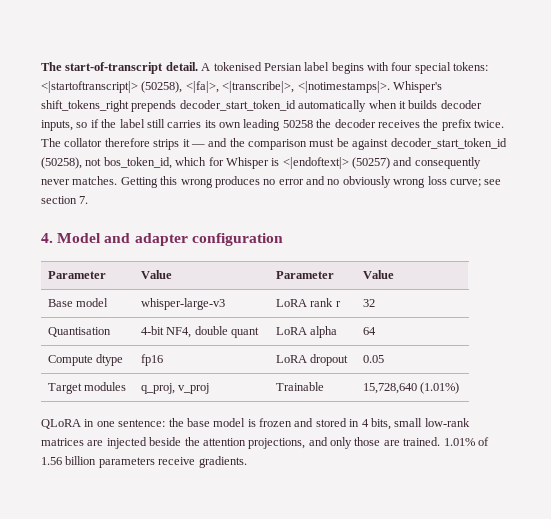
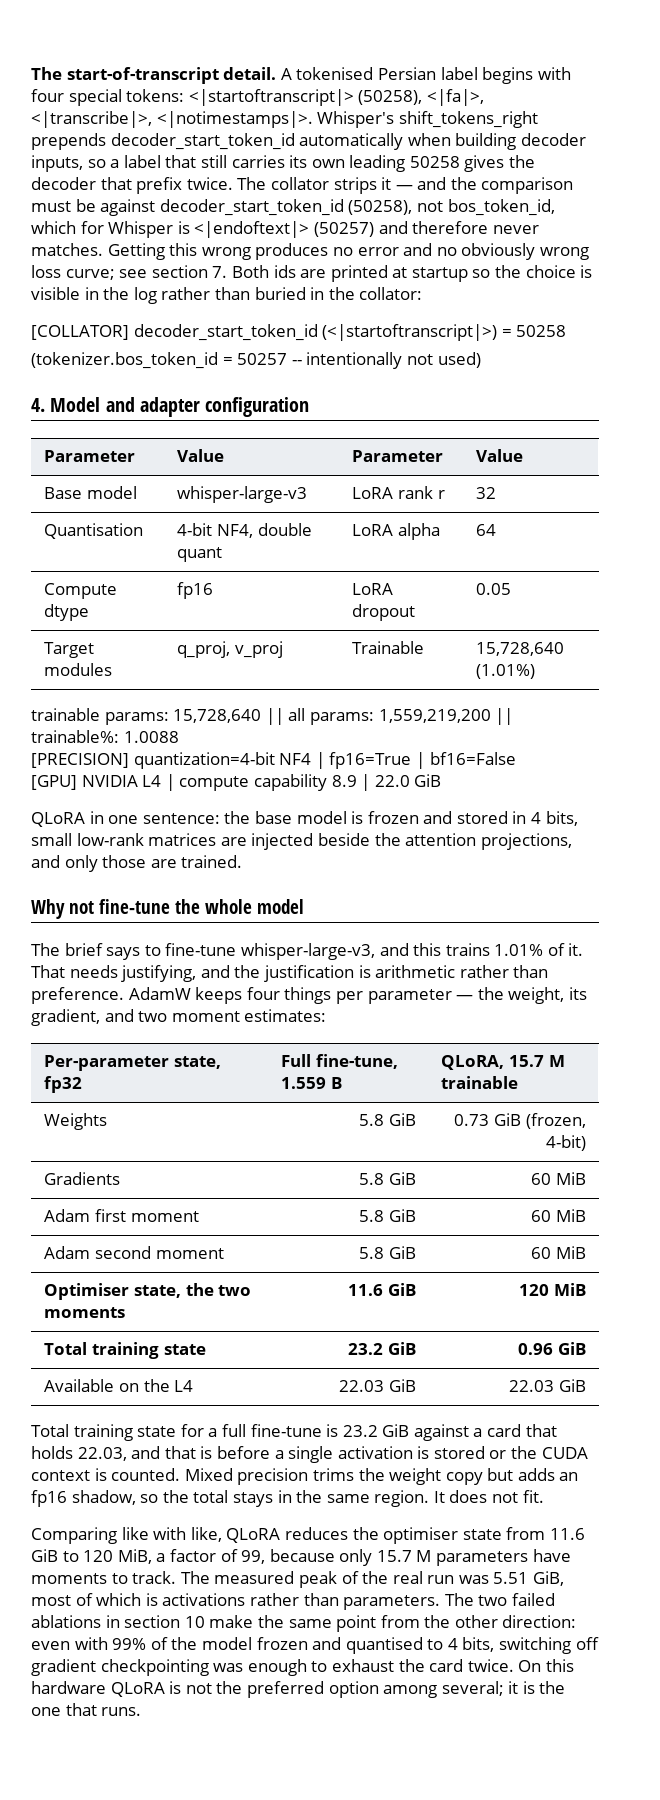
[398,100,438,109] it builds -> [455,133,517,150] building
[90,119,145,128] if the label -> [110,155,197,168] a label that
(313, 124) none -> [464,155,505,172] gives
[377,119,439,128] receives the -> [100,177,132,190] that
[104,138,150,147] therefore -> (329, 183) none
[414,157,481,169] consequently -> [412,221,489,234] therefore
(89, 200) none -> [231,265,593,282] [31,287,423,304] [31,324,567,341] [31,352,481,369] Both ids are printed at startup so the choice is visible in the log rather than buried in the collator: // [COLLATOR] decoder_start_token_id (<|startoftranscript|>) = 50258 // (tokenizer.bos_token_id = 50257 -- intentionally not used)
(460, 388) none -> [31,708,514,725] [31,730,179,743] [31,752,516,769] [31,774,442,791] // trainable params: 15,728,640 || all params: 1,559,219,200 || trainable%: 1.0088 // [PRECISION] quantization=4-bit NF4 | fp16=True | bf16=False // [GPU] NVIDIA L4 | compute capability 8.9 | 22.0 GiB
[443,437,489,446] [41,456,247,468] 1.01% of 1.56 billion parameters receive gradients. -> [31,899,304,919] [31,943,584,960] [31,965,549,982] [31,987,587,1004] [31,1009,327,1026] [44,1055,221,1071] [44,1076,83,1093] [281,1054,398,1069] [281,1077,342,1089] [441,1055,565,1070] [441,1076,519,1089] [44,1113,108,1130] [359,1113,416,1126] [454,1113,586,1129] [545,1135,586,1151] [44,1172,121,1185] [359,1172,416,1185] [531,1172,586,1185] [44,1209,199,1222] [359,1209,416,1222] [531,1209,586,1222] [44,1246,224,1259] [359,1246,416,1259] [531,1246,586,1259] [44,1283,252,1300] [44,1307,126,1318] [348,1283,416,1296] [519,1283,586,1296] [44,1342,206,1359] [348,1342,416,1355] [518,1342,586,1355] [44,1379,194,1392] [339,1379,416,1392] [509,1379,586,1392] [31,1424,557,1441] [31,1446,588,1463] [31,1468,579,1485] [31,1490,544,1507] [31,1527,585,1544] [31,1549,571,1566] [31,1571,565,1588] [31,1593,555,1610] [31,1615,577,1632] [31,1637,599,1654] [31,1659,574,1676] [31,1681,566,1698] [31,1703,142,1716] // Why not fine-tune the whole model // The brief says to fine-tune whisper-large-v3, and this trains 1.01% of it. That needs justifying, and the justification is arithmetic rather than preference. AdamW keeps four things per parameter — the weight, its gradient, and two moment estimates: // Per-parameter state, fp32 | Full fine-tune, 1.559 B | QLoRA, 15.7 M trainable // Weights | 5.8 GiB | 0.73 GiB (frozen, 4-bit) // Gradients | 5.8 GiB | 60 MiB // Adam first moment | 5.8 GiB | 60 MiB // Adam second moment | 5.8 GiB | 60 MiB // Optimiser state, the two moments | 11.6 GiB | 120 MiB // Total training state | 23.2 GiB | 0.96 GiB // Available on the L4 | 22.03 GiB | 22.03 GiB // Total training state for a full fine-tune is 23.2 GiB against a card that holds 22.03, and that is before a single activation is stored or the CUDA context is counted. Mixed precision trims the weight copy but adds an fp16 shadow, so the total stays in the same region. It does not fit. // Comparing like with like, QLoRA reduces the optimiser state from 11.6 GiB to 120 MiB, a factor of 99, because only 15.7 M parameters have moments to track. The measured peak of the real run was 5.51 GiB, most of which is activations rather than parameters. The two failed ablations in section 10 make the same point from the other direction: even with 99% of the model frozen and quantised to 4 bits, switching off gradient checkpointing was enough to exhaust the card twice. On this hardware QLoRA is not the preferred option among several; it is the one that runs.

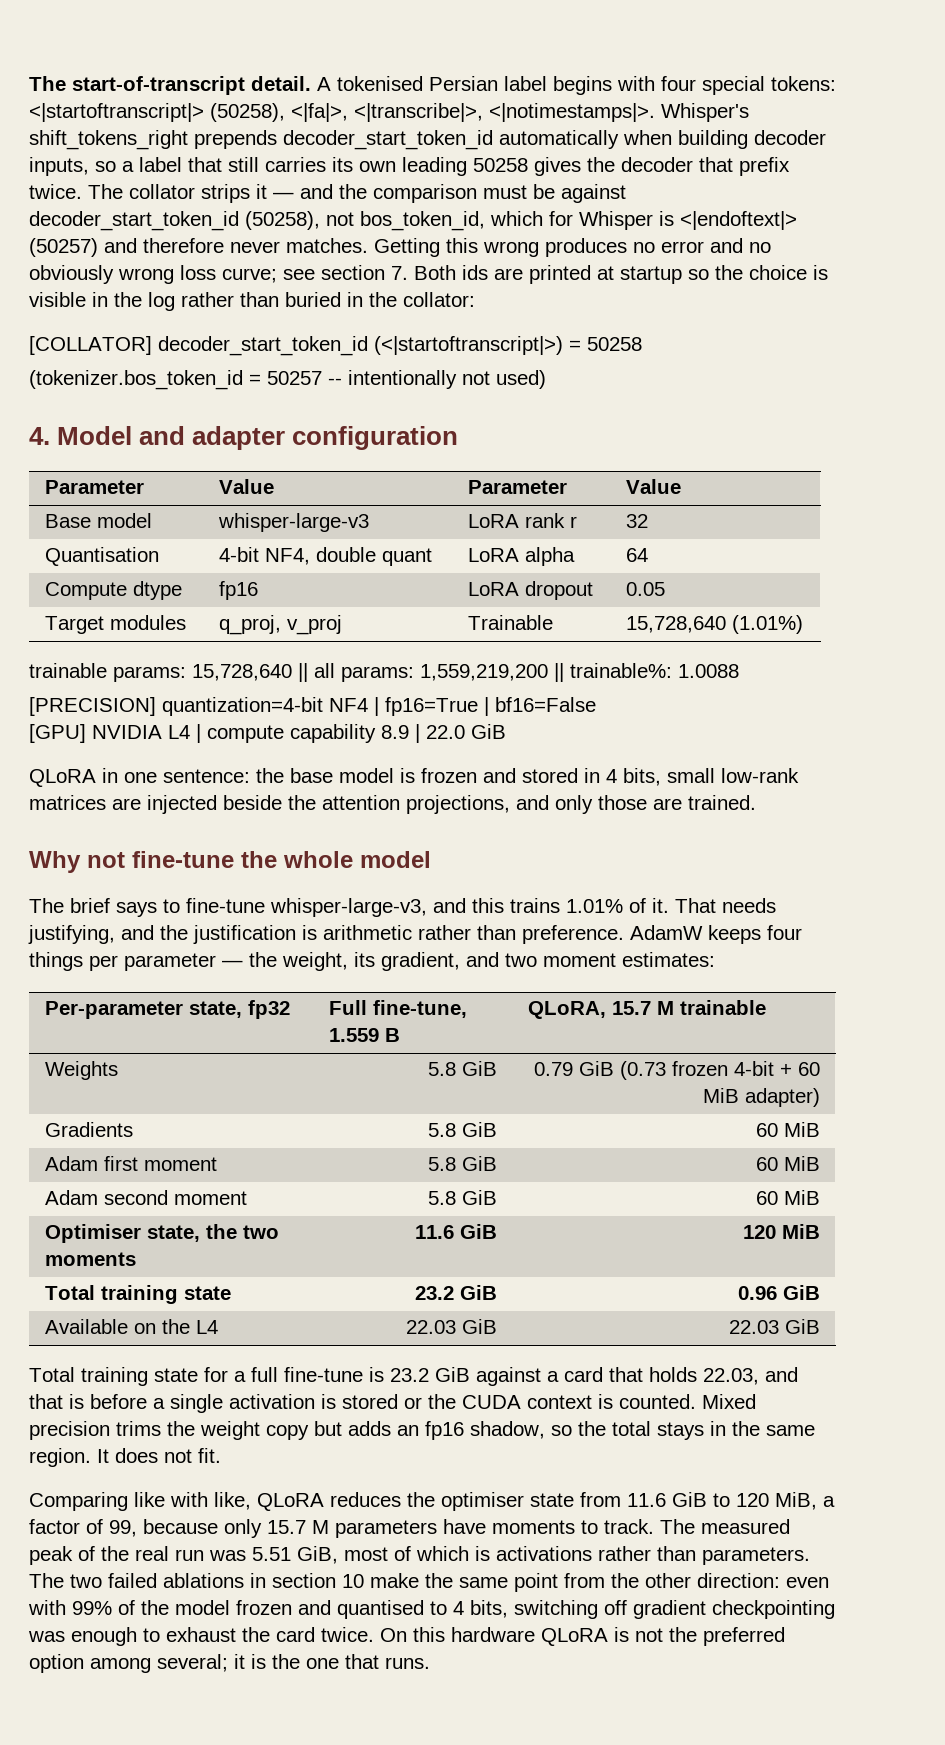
[454,1113,586,1129] [545,1135,586,1151] 0.73 GiB (frozen, 4-bit) -> [534,1061,821,1080] [703,1088,821,1107] 0.79 GiB (0.73 frozen 4-bit + 60 MiB adapter)

